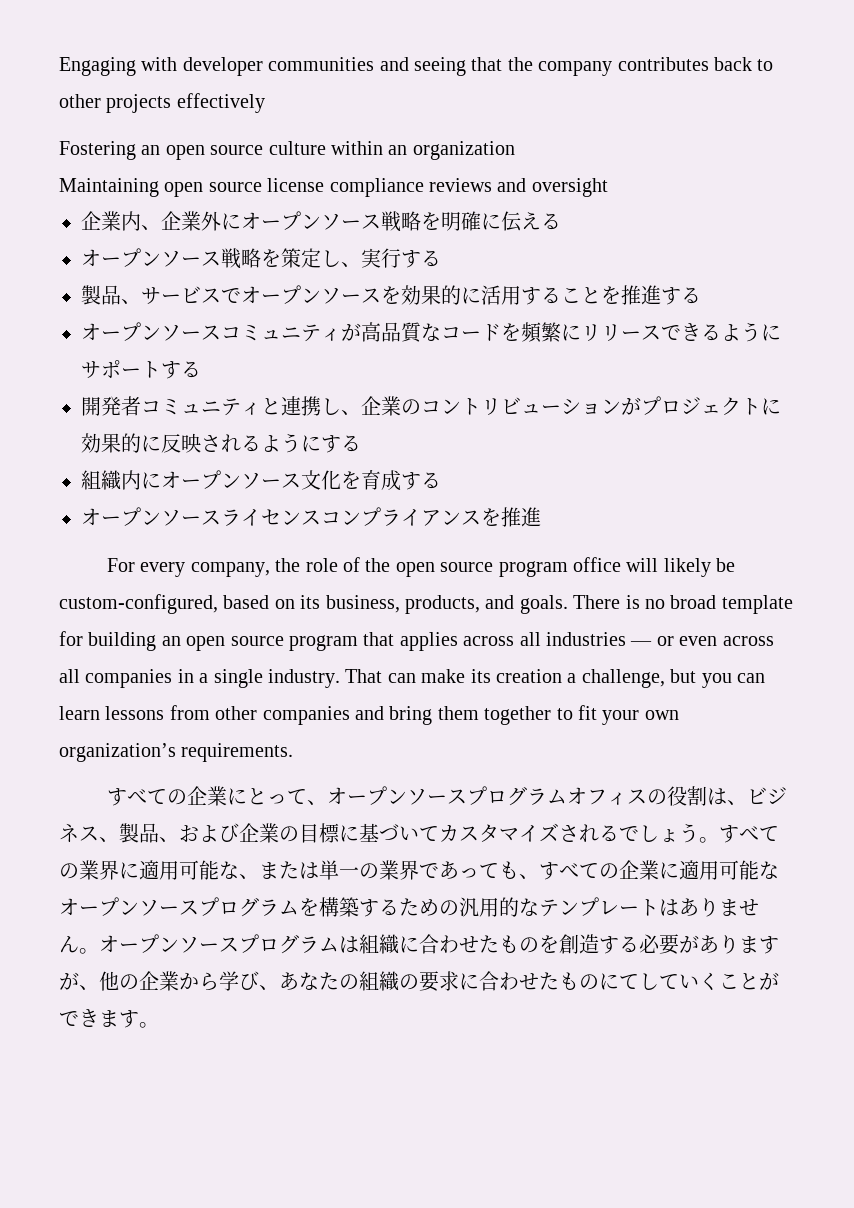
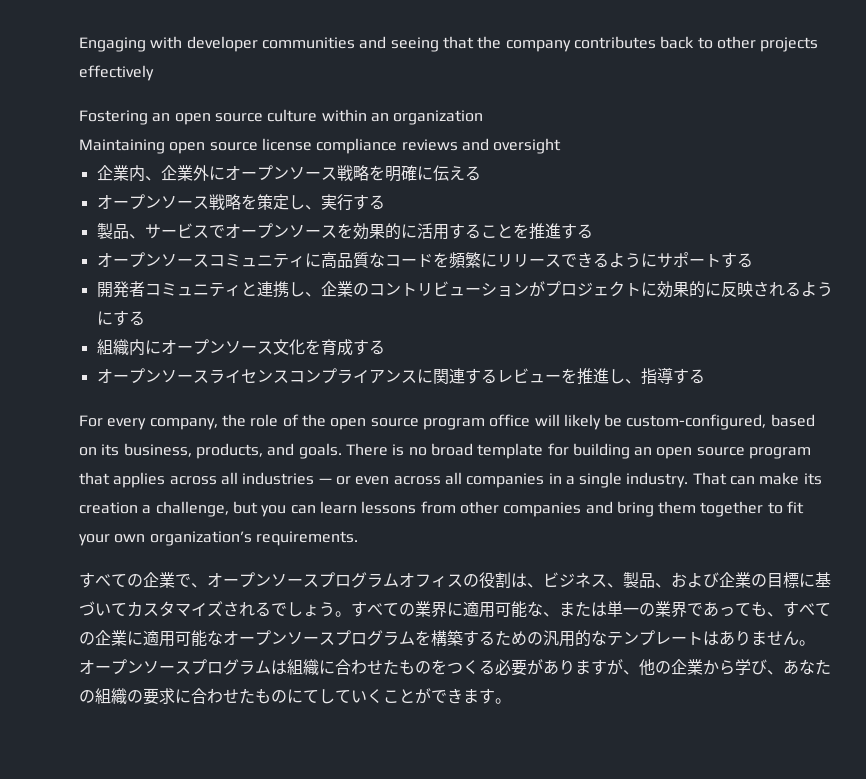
[341,323,361,341] が -> [304,253,321,267] に
[481,507,541,527] を推進 -> [416,367,705,385] に関連するレビューを推進し、指導する
[226,788,307,805] にとって -> [175,574,191,587] で
[559,934,619,954] 創造す -> [447,660,479,674] つく

